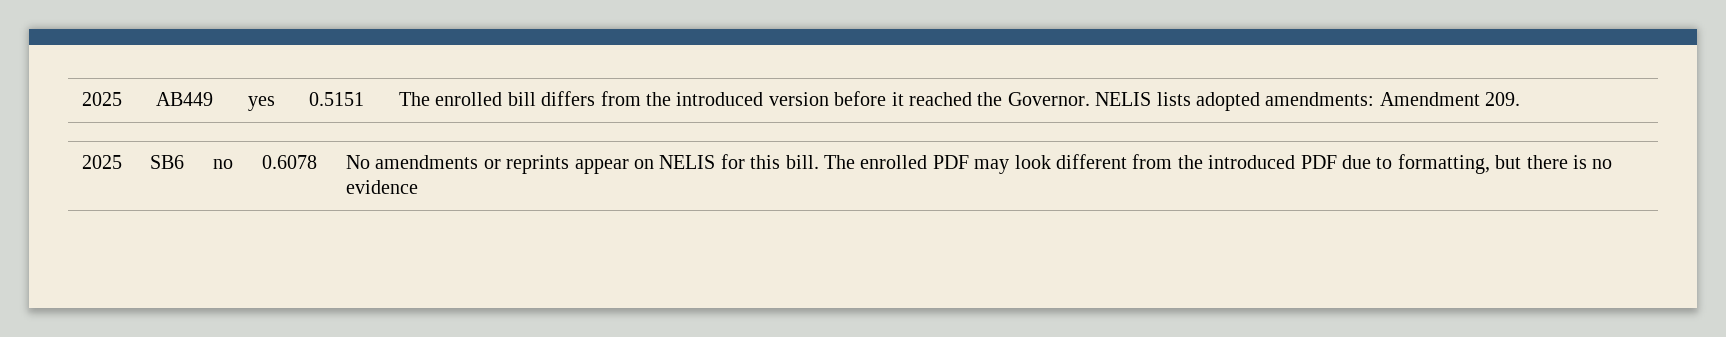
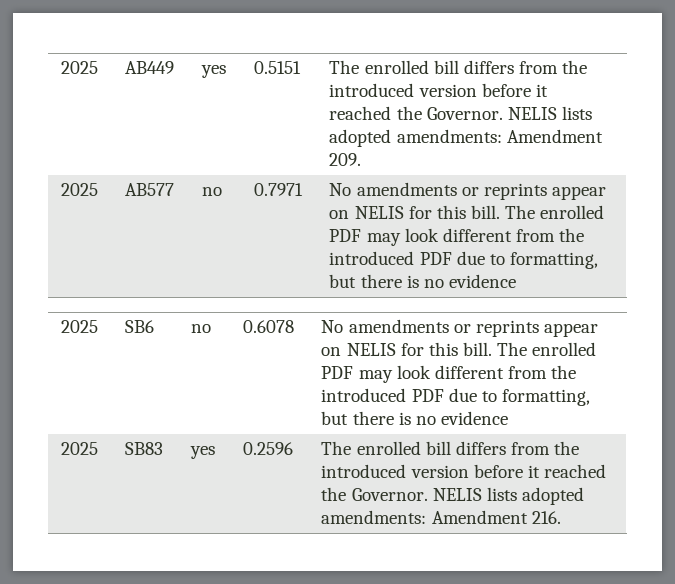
(1521, 99) none -> [61,183,99,196] [125,183,175,196] [202,187,223,196] [254,183,304,196] [329,182,606,200] [329,205,605,219] [329,228,585,246] [329,251,598,269] [329,274,516,288] // 2025 | AB577 | no | 0.7971 | No amendments or reprints appear on NELIS for this bill. The enrolled PDF may look different from the introduced PDF due to formatting, but there is no evidence
(418, 187) none -> [61,442,99,455] [125,442,164,455] [190,446,216,459] [243,442,294,455] [321,441,580,455] [321,464,606,478] [321,487,584,505] [321,510,561,524] // 2025 | SB83 | yes | 0.2596 | The enrolled bill differs from the introduced version before it reached the Governor. NELIS lists adopted amendments: Amendment 216.

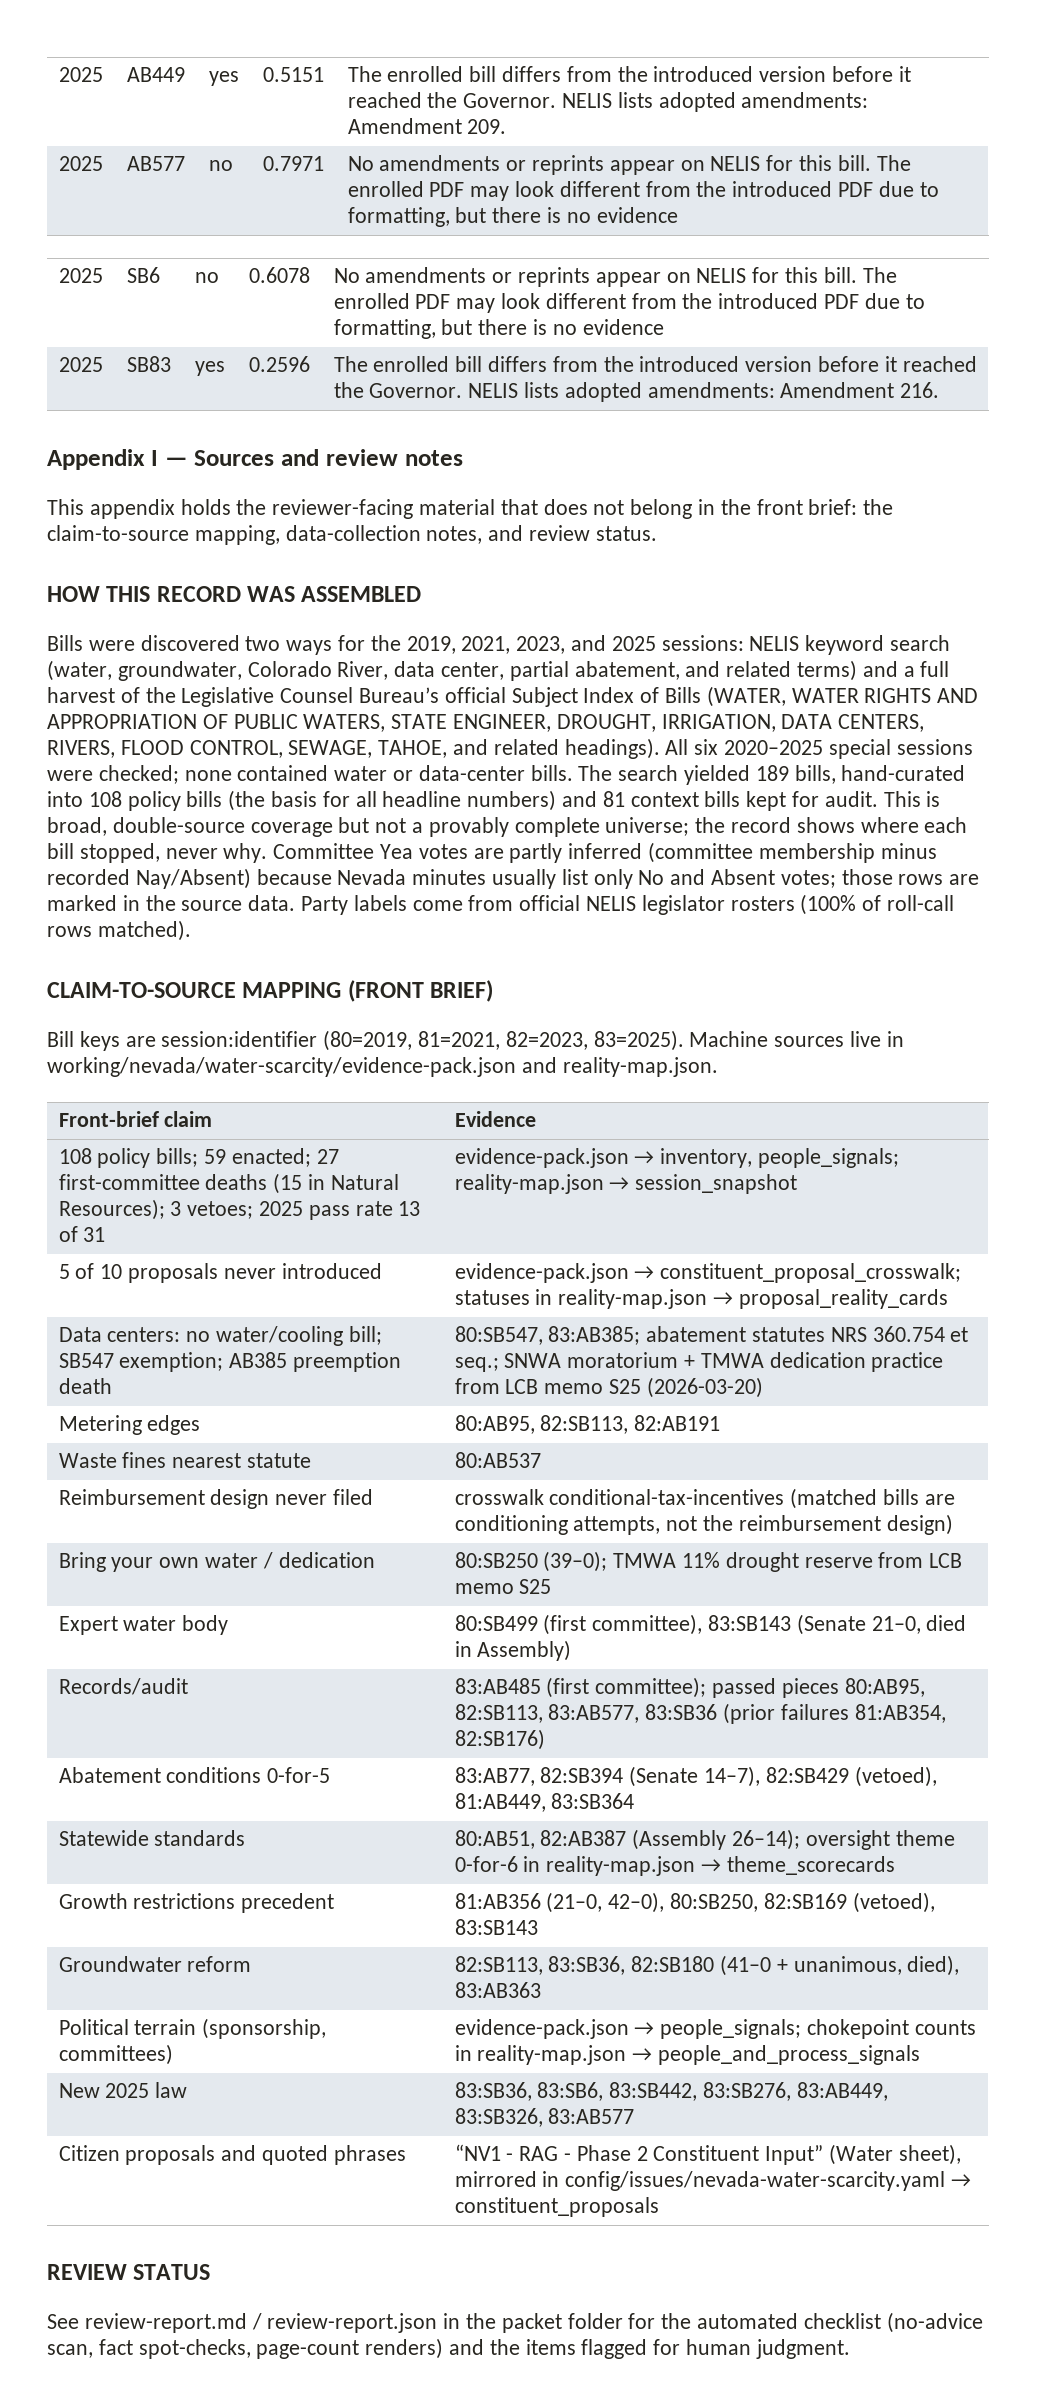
(561, 517) none -> [47,449,463,470] [47,499,894,519] [47,525,657,545] [47,586,422,602] [47,635,951,655] [47,660,950,681] [47,686,979,707] [47,714,925,732] [47,738,973,759] [47,765,966,785] [47,790,941,811] [47,817,968,837] [47,842,937,863] [47,868,980,889] [47,894,955,915] [47,920,191,941] [47,980,494,1002] [47,1030,904,1051] [47,1057,718,1077] [58,1111,213,1127] [454,1111,536,1127] [58,1148,339,1168] [58,1173,399,1194] [58,1199,421,1220] [58,1226,106,1242] [454,1148,899,1168] [454,1174,798,1194] [58,1263,382,1283] [454,1263,962,1283] [454,1289,948,1309] [58,1326,382,1346] [58,1352,401,1372] [58,1378,112,1394] [454,1326,969,1345] [454,1352,944,1372] [454,1377,763,1398] [58,1415,201,1435] [454,1415,721,1434] [58,1452,311,1468] [454,1452,541,1468] [58,1489,373,1509] [454,1488,955,1509] [454,1514,953,1535] [58,1552,375,1572] [454,1551,963,1572] [454,1579,552,1594] [58,1615,229,1635] [454,1614,967,1635] [454,1640,572,1661] [58,1678,188,1695] [454,1677,925,1698] [454,1703,946,1724] [454,1729,545,1750] [58,1767,331,1783] [454,1766,937,1787] [454,1793,635,1812] [58,1830,246,1846] [454,1829,955,1850] [454,1856,895,1876] [58,1893,335,1913] [454,1892,935,1913] [454,1919,538,1935] [58,1956,252,1972] [454,1955,960,1976] [454,1982,541,1998] [58,2018,327,2039] [58,2044,173,2065] [454,2019,976,2039] [454,2045,920,2065] [58,2082,188,2098] [454,2082,888,2101] [454,2108,635,2127] [58,2145,406,2165] [454,2144,961,2165] [454,2171,971,2191] [454,2197,659,2217] [47,2264,211,2280] [47,2312,983,2333] [47,2338,850,2359] // Appendix I — Sources and review notes // This appendix holds the reviewer-facing material that does not belong in the front brief: the claim-to-source mapping, data-collection notes, and review status. // HOW THIS RECORD WAS ASSEMBLED // Bills were discovered two ways for the 2019, 2021, 2023, and 2025 sessions: NELIS keyword search (water, groundwater, Colorado River, data center, partial abatement, and related terms) and a full harvest of the Legislative Counsel Bureau’s official Subject Index of Bills (WATER, WATER RIGHTS AND APPROPRIATION OF PUBLIC WATERS, STATE ENGINEER, DROUGHT, IRRIGATION, DATA CENTERS, RIVERS, FLOOD CONTROL, SEWAGE, TAHOE, and related headings). All six 2020–2025 special sessions were checked; none contained water or data-center bills. The search yielded 189 bills, hand-curated into 108 policy bills (the basis for all headline numbers) and 81 context bills kept for audit. This is broad, double-source coverage but not a provably complete universe; the record shows where each bill stopped, never why. Committee Yea votes are partly inferred (committee membership minus recorded Nay/Absent) because Nevada minutes usually list only No and Absent votes; those rows are marked in the source data. Party labels come from official NELIS legislator rosters (100% of roll-call rows matched). // CLAIM-TO-SOURCE MAPPING (FRONT BRIEF) // Bill keys are session:identifier (80=2019, 81=2021, 82=2023, 83=2025). Machine sources live in working/nevada/water-scarcity/evidence-pack.json and reality-map.json. // Front-brief claim | Evidence // 108 policy bills; 59 enacted; 27 first-committee deaths (15 in Natural Resources); 3 vetoes; 2025 pass rate 13 of 31 | evidence-pack.json → inventory, people_signals; reality-map.json → session_snapshot // 5 of 10 proposals never introduced | evidence-pack.json → constituent_proposal_crosswalk; statuses in reality-map.json → proposal_reality_cards // Data centers: no water/cooling bill; SB547 exemption; AB385 preemption death | 80:SB547, 83:AB385; abatement statutes NRS 360.754 et seq.; SNWA moratorium + TMWA dedication practice from LCB memo S25 (2026-03-20) // Metering edges | 80:AB95, 82:SB113, 82:AB191 // Waste fines nearest statute | 80:AB537 // Reimbursement design never filed | crosswalk conditional-tax-incentives (matched bills are conditioning attempts, not the reimbursement design) // Bring your own water / dedication | 80:SB250 (39–0); TMWA 11% drought reserve from LCB memo S25 // Expert water body | 80:SB499 (first committee), 83:SB143 (Senate 21–0, died in Assembly) // Records/audit | 83:AB485 (first committee); passed pieces 80:AB95, 82:SB113, 83:AB577, 83:SB36 (prior failures 81:AB354, 82:SB176) // Abatement conditions 0-for-5 | 83:AB77, 82:SB394 (Senate 14–7), 82:SB429 (vetoed), 81:AB449, 83:SB364 // Statewide standards | 80:AB51, 82:AB387 (Assembly 26–14); oversight theme 0-for-6 in reality-map.json → theme_scorecards // Growth restrictions precedent | 81:AB356 (21–0, 42–0), 80:SB250, 82:SB169 (vetoed), 83:SB143 // Groundwater reform | 82:SB113, 83:SB36, 82:SB180 (41–0 + unanimous, died), 83:AB363 // Political terrain (sponsorship, committees) | evidence-pack.json → people_signals; chokepoint counts in reality-map.json → people_and_process_signals // New 2025 law | 83:SB36, 83:SB6, 83:SB442, 83:SB276, 83:AB449, 83:SB326, 83:AB577 // Citizen proposals and quoted phrases | “NV1 - RAG - Phase 2 Constituent Input” (Water sheet), mirrored in config/issues/nevada-water-scarcity.yaml → constituent_proposals // REVIEW STATUS // See review-report.md / review-report.json in the packet folder for the automated checklist (no-advice scan, fact spot-checks, page-count renders) and the items flagged for human judgment.

